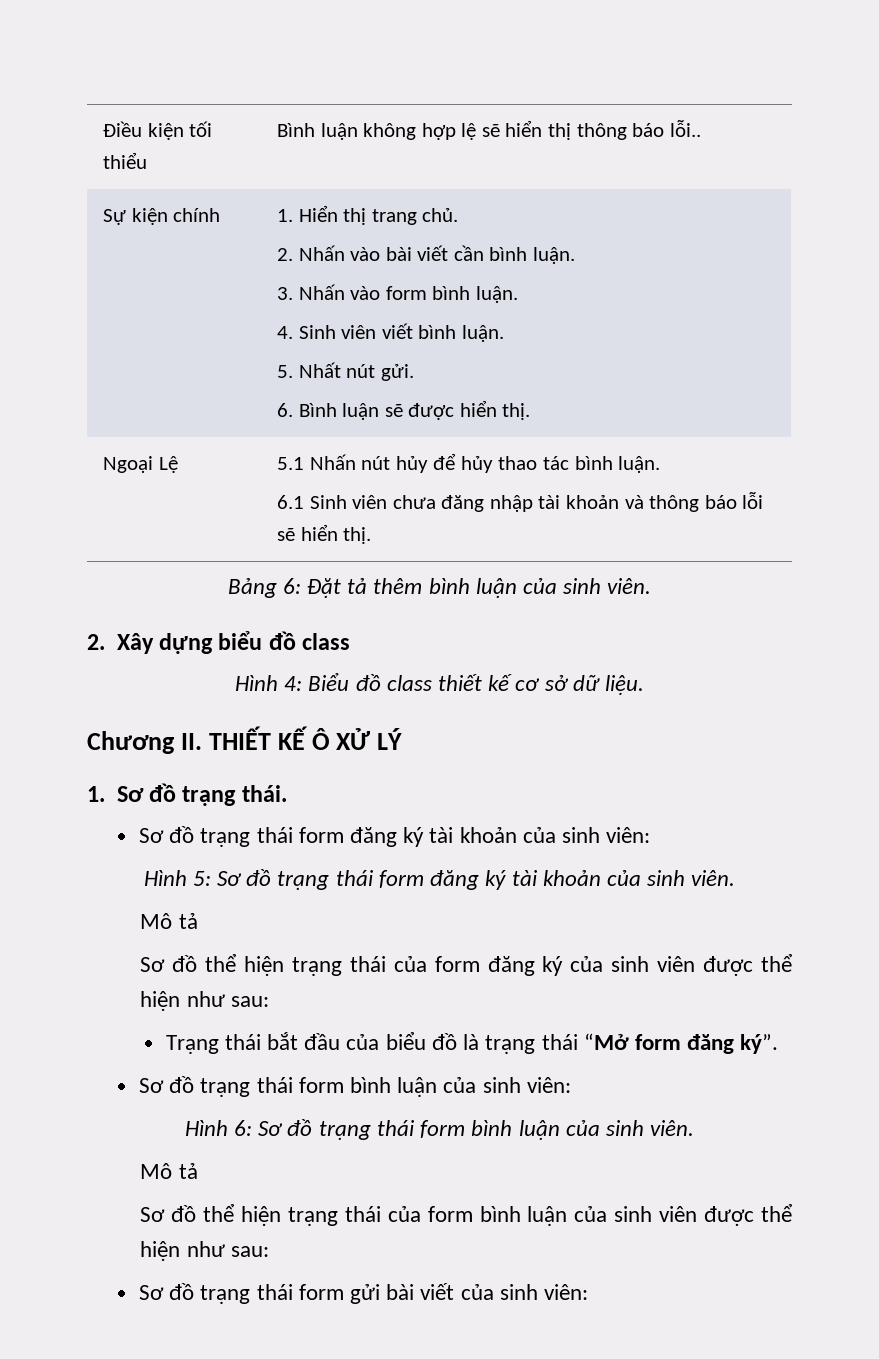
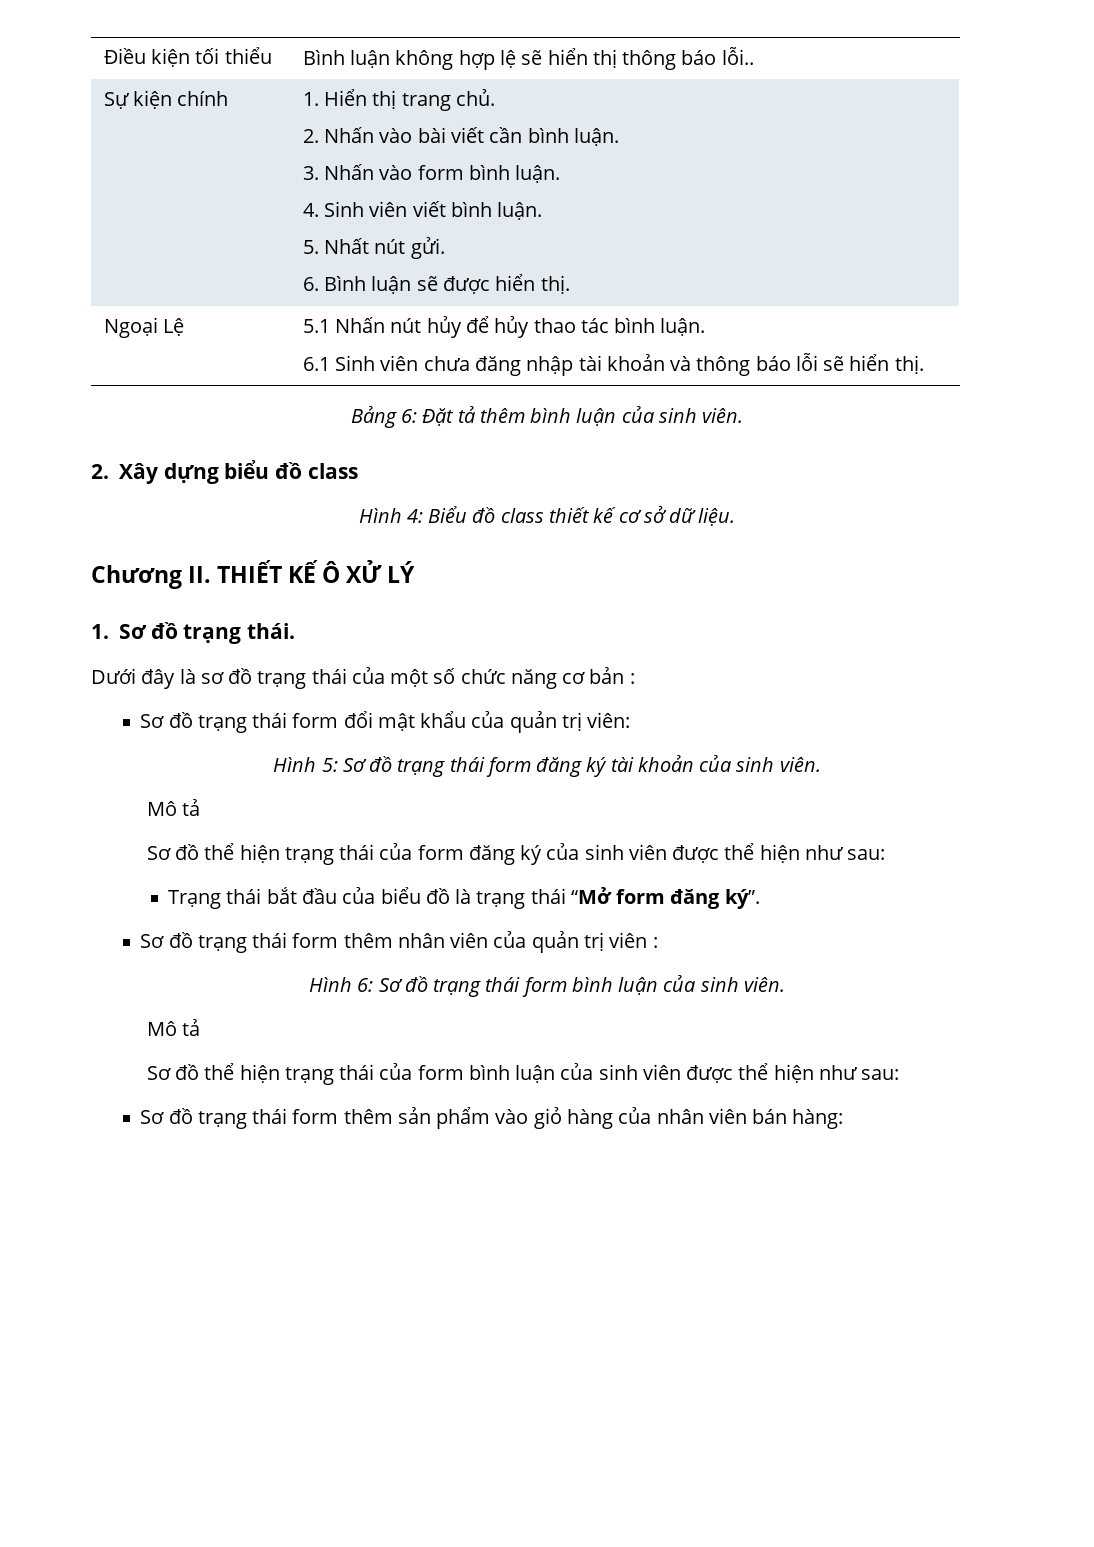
[138,826,601,847] // Sơ đồ trạng thái form đăng ký tài khoản của sinh -> [91,667,635,689] [140,711,582,733] // Dưới đây là sơ đồ trạng thái của một số chức năng cơ bản : // Sơ đồ trạng thái form đổi mật khẩu của quản trị
[350,1077,571,1097] bình luận của sinh viên: -> [343,931,658,953] thêm nhân viên của quản trị viên :
[350,1283,589,1304] gửi bài viết của sinh viên: -> [343,1107,844,1129] thêm sản phẩm vào giỏ hàng của nhân viên bán hàng:

